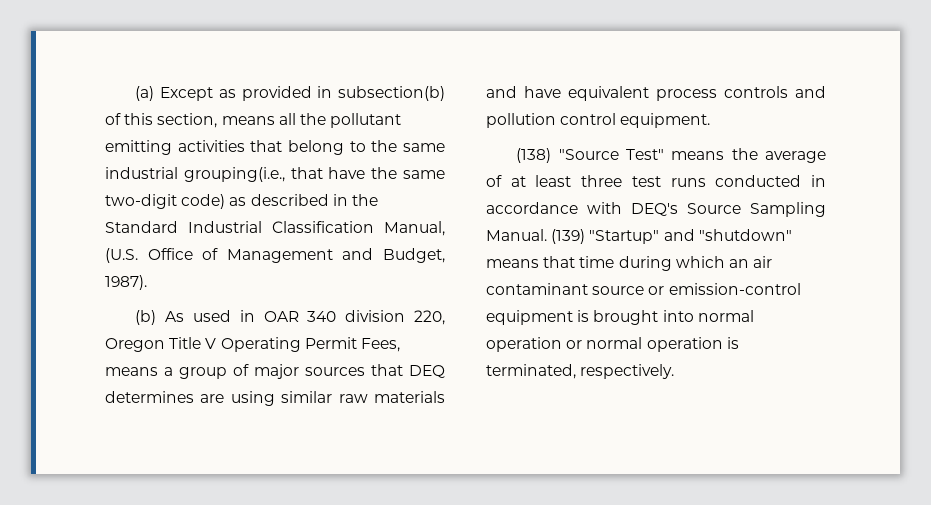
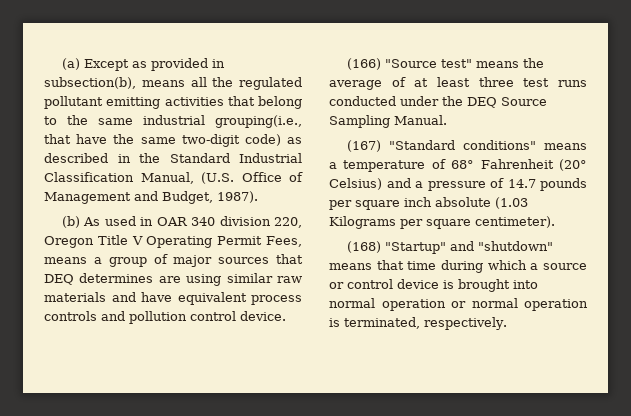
[338,86,445,101] [105,113,218,128] subsection(b) of this section, -> [44,77,136,89] subsection(b),
(326, 119) none -> [239,77,302,90] regulated
[620,113,711,128] [516,148,665,163] equipment. // (138) "Source Test" -> [240,311,286,321] [347,58,473,70] device. // (166) "Source test"
[811,175,826,187] [486,202,678,216] in accordance with DEQ's -> [400,96,497,108] under the DEQ
[551,229,586,244] (139) -> [347,140,587,152] [329,159,587,172] [329,178,587,191] [329,197,528,210] [329,216,555,229] [347,241,382,253] // (167) "Standard conditions" means a temperature of 68° Fahrenheit (20° Celsius) and a pressure of 14.7 pounds per square inch absolute (1.03 Kilograms per square centimeter). // (168)
[728,256,773,268] [486,283,801,295] [486,310,573,325] an air contaminant source or emission-control equipment -> [530,263,587,270] [329,279,439,289] a source or control device

